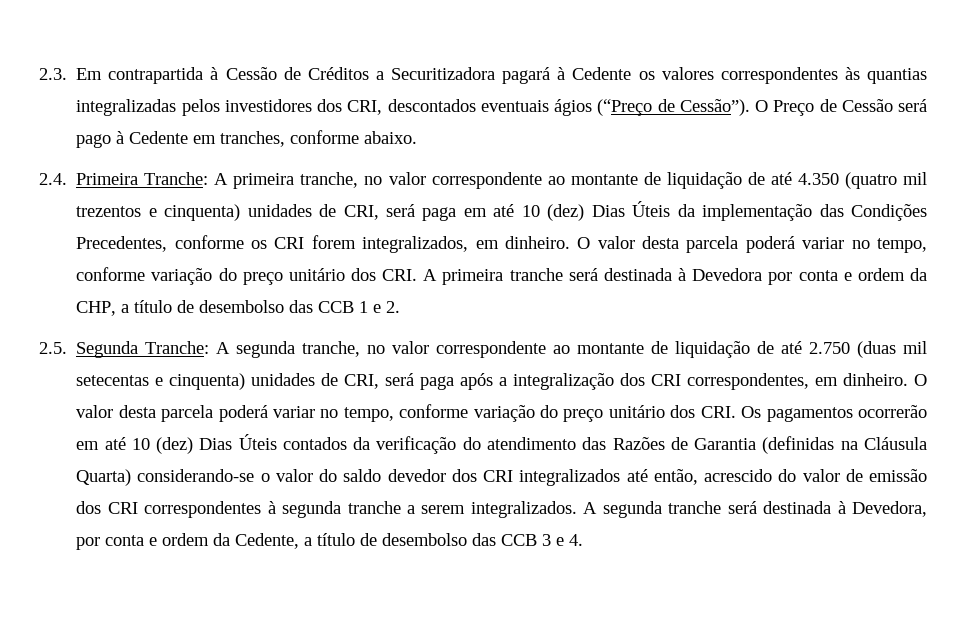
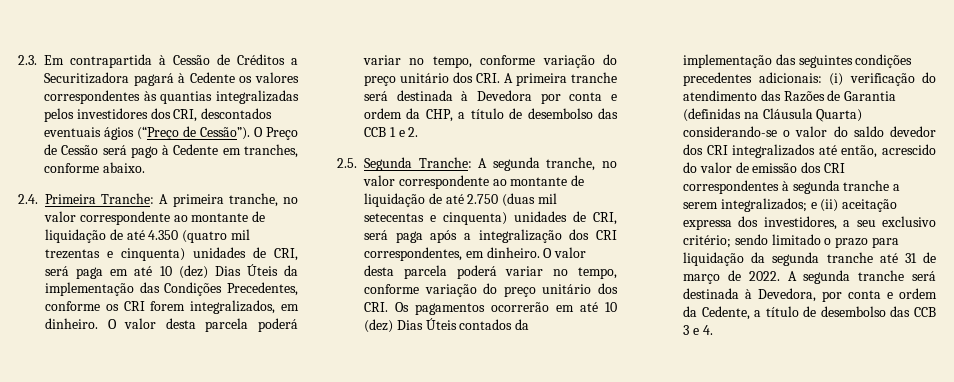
[76,206,142,217] trezentos -> [45,249,100,259] trezentas
(371, 443) none -> [683,54,913,68] [683,72,843,86] implementação das seguintes condições precedentes adicionais: (i)
[470,501,577,518] integralizados. -> [720,198,898,212] [683,216,936,230] [683,234,899,248] [683,252,936,266] [683,270,780,284] integralizados; e (ii) aceitação expressa dos investidores, a seu exclusivo critério; sendo limitado o prazo para liquidação da segunda tranche até 31 de março de 2022.

